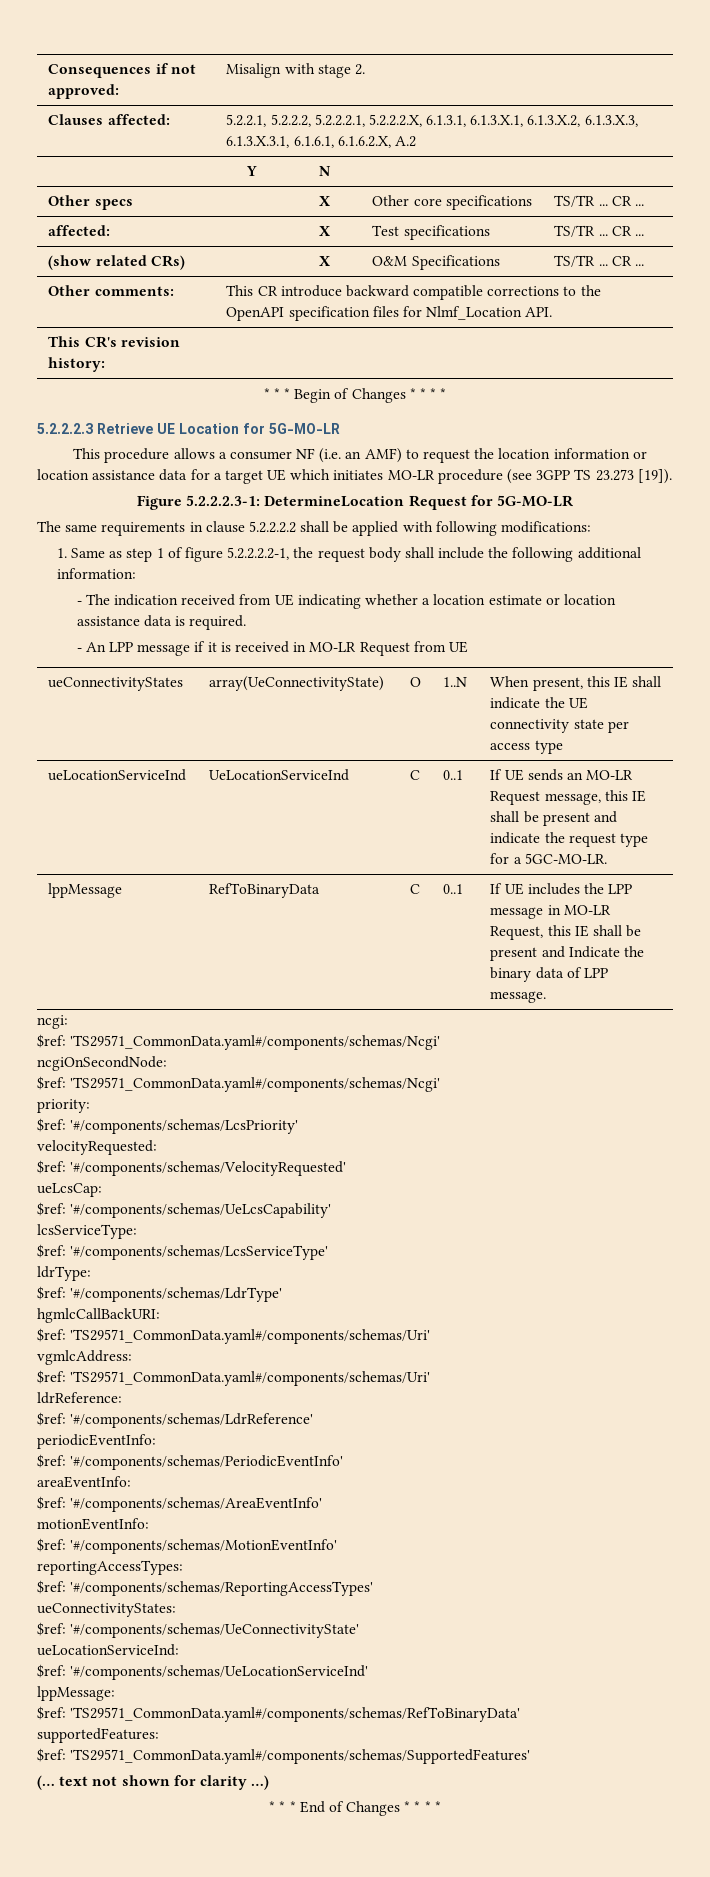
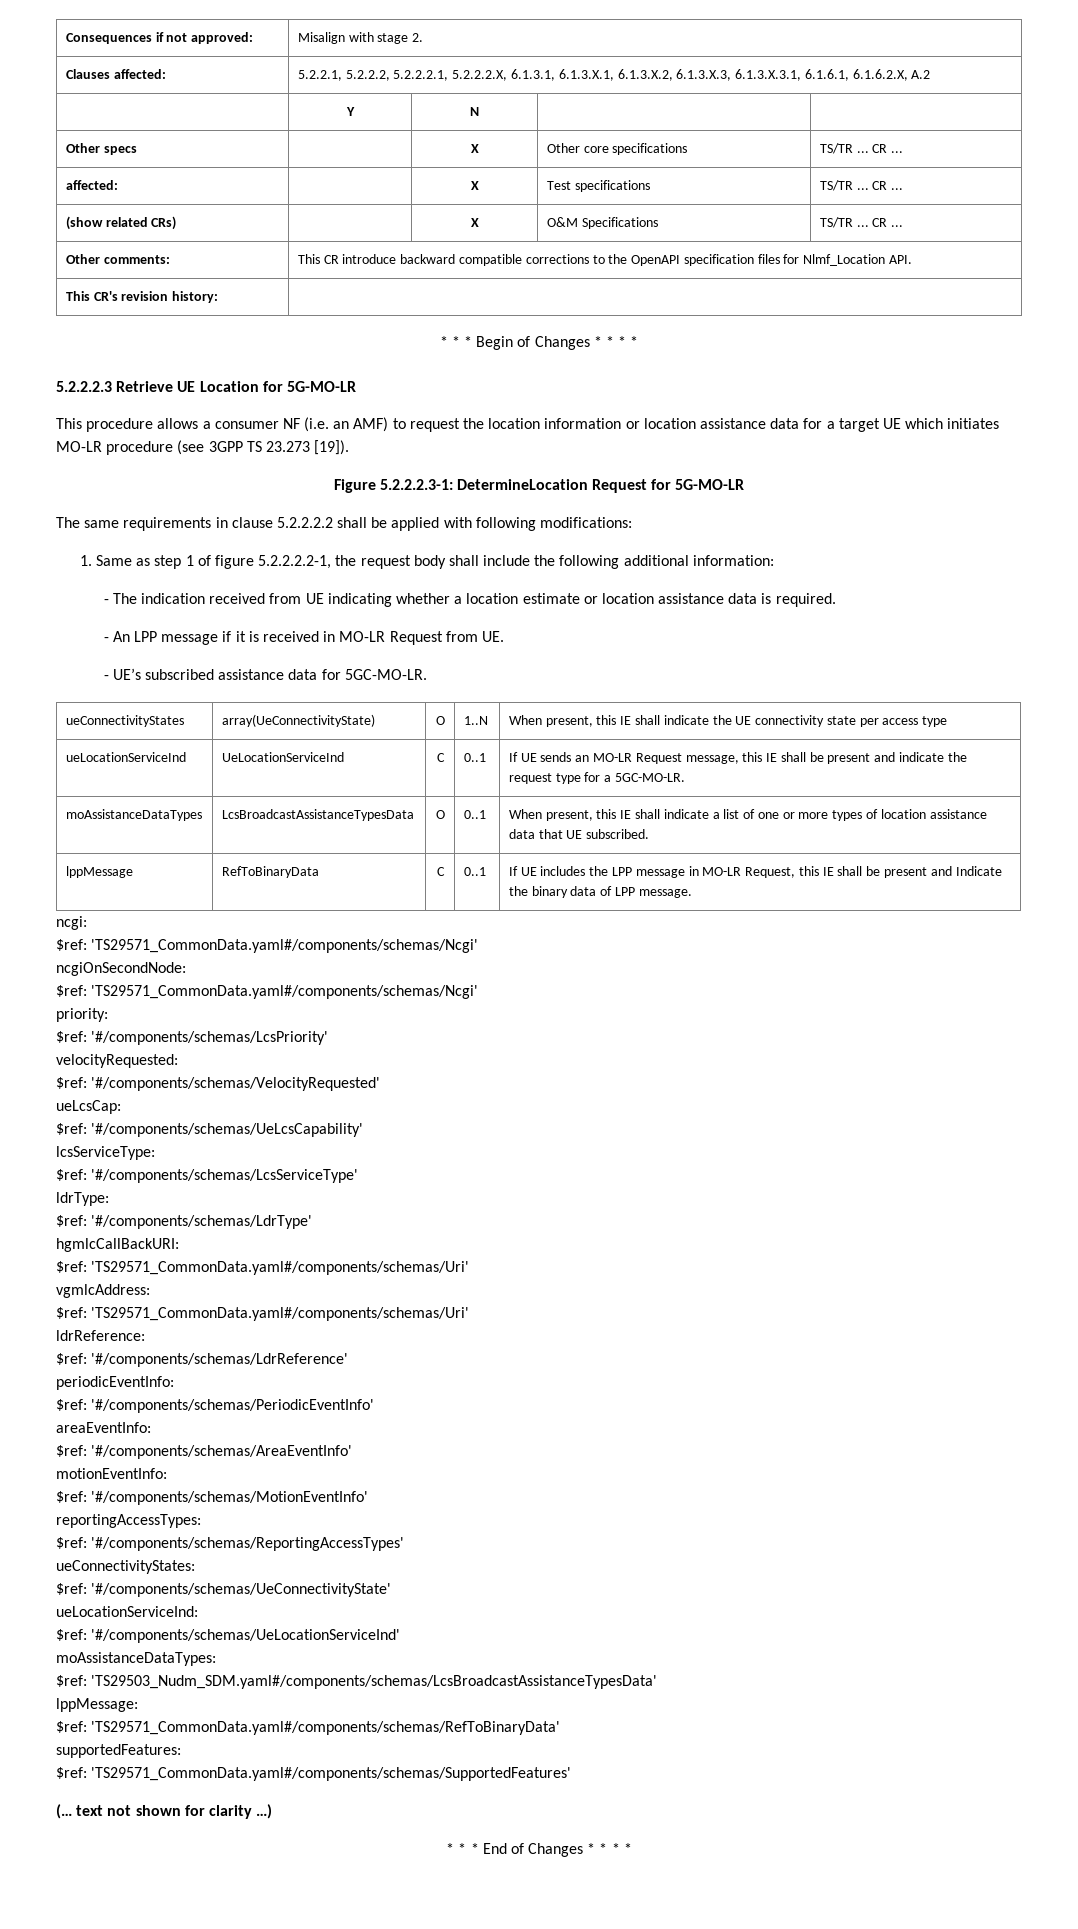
[448,641,468,653] UE -> [481,631,504,642] [103,668,427,680] UE. // - UE’s subscribed assistance data for 5GC-MO-LR.
(607, 858) none -> [65,809,202,821] [221,809,414,821] [435,810,445,819] [463,810,486,819] [508,809,987,821] [508,829,650,839] // moAssistanceDataTypes | LcsBroadcastAssistanceTypesData | O | 0..1 | When present, this IE shall indicate a list of one or more types of location assistance data that UE subscribed.
(369, 1672) none -> [56,1652,216,1666] [56,1675,658,1689] // moAssistanceDataTypes: // $ref: 'TS29503_Nudm_SDM.yaml#/components/schemas/LcsBroadcastAssistanceTypesData'

